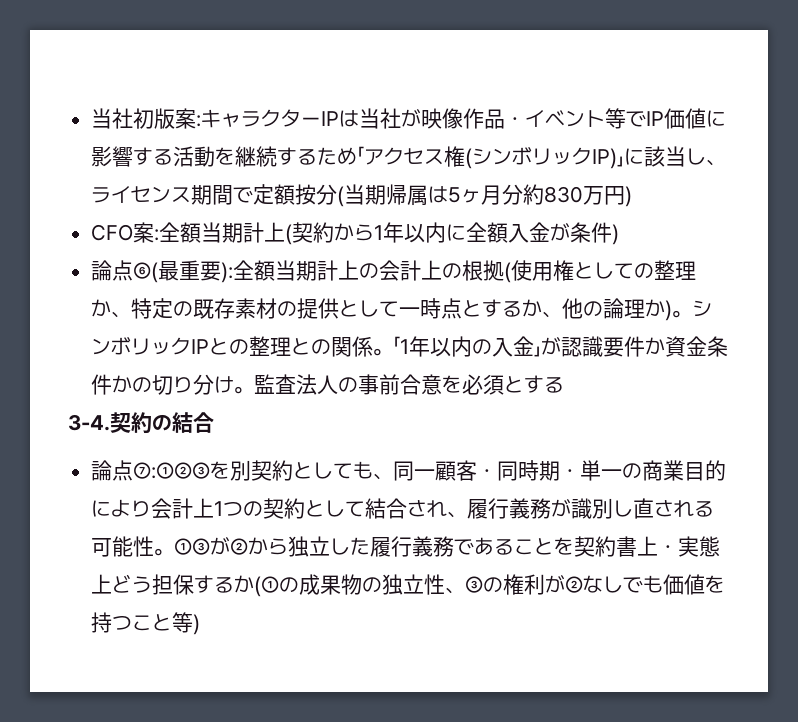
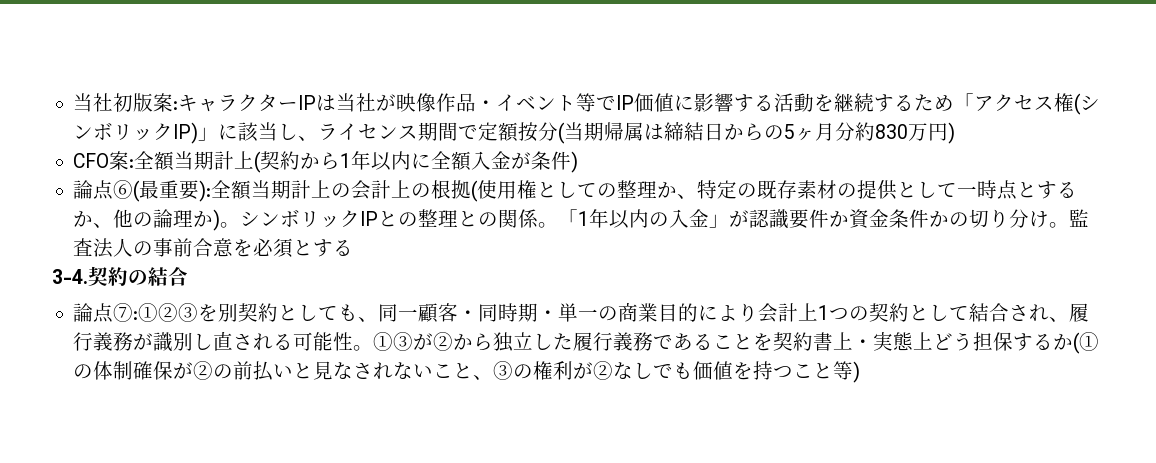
(449, 194) none -> [664,122,785,141] 締結日からの
[299,574,446,595] 成果物の独立性 -> [93,361,474,381] 体制確保が②の前払いと見なされないこと

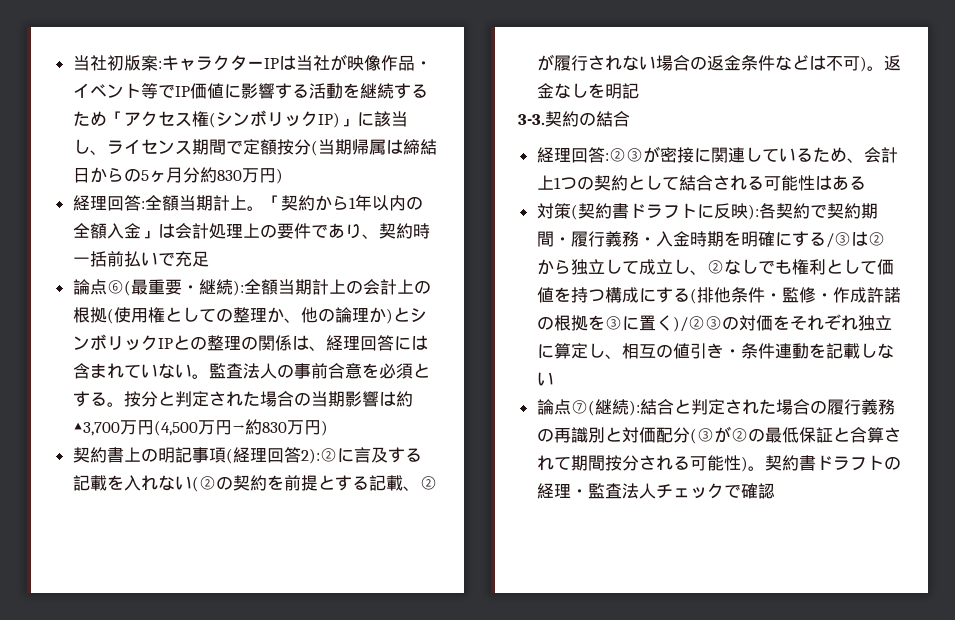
[73,151,130,170] CFO案 -> [72,195,141,211] 経理回答
[254,151,262,173] ( -> [246,195,281,211] 。「
[411,153,432,169] に -> [405,196,423,210] の
[511,151,579,173] が条件) -> [140,223,430,239] [72,251,209,267] 」は会計処理上の要件であり、契約時一括前払いで充足
(200, 190) none -> [181,279,233,295] ・継続
[697,180,1078,200] [73,210,114,228] 特定の既存素材の提供として一時点とするか、 -> (301, 320) none
[220,222,241,228] 。 -> [392,307,410,322] と
[458,209,1050,229] との関係。「1年以内の入金」が認識要件か資金条件かの切り分け -> [240,335,428,351] [72,363,192,379] の関係は、経理回答には含まれていない
[52,266,188,286] [73,303,759,323] // 3-4.契約の結合 // 論点⑦:①②③を別契約としても、同一顧客・同時期・単一の商業目的により -> [106,391,413,407] [72,419,328,436] [72,447,422,464] [72,475,437,492] [536,54,901,72] [536,83,639,99] [518,111,630,127] [536,146,864,163] 。按分と判定された場合の当期影響は約▲3,700万円(4,500万円→約830万円) // 契約書上の明記事項(経理回答2):②に言及する記載を入れない(②の契約を前提とする記載、②が履行されない場合の返金条件などは不可)。返金なしを明記 // 3-3.契約の結合 // 経理回答:②③が密接に関連しているため、
[1049,303,1090,322] [73,331,1100,354] [73,361,861,383] 、履行義務が識別し直される可能性。①③が②から独立した履行義務であることを契約書上・実態上どう担保するか(①の体制確保が②の前払いと見なされないこと、③の権利が②なしでも価値を持つこと等) -> [746,175,866,191] [536,203,878,220] [536,231,885,248] [536,259,894,275] [536,287,901,304] [536,314,892,332] [536,343,894,359] [536,372,554,386] [536,399,895,416] [536,426,901,444] [536,455,901,472] [536,483,775,499] る可能性はある // 対策(契約書ドラフトに反映):各契約で契約期間・履行義務・入金時期を明確にする/③は②から独立して成立し、②なしでも権利として価値を持つ構成にする(排他条件・監修・作成許諾の根拠を③に置く)/②③の対価をそれぞれ独立に算定し、相互の値引き・条件連動を記載しない // 論点⑦(継続):結合と判定された場合の履行義務の再識別と対価配分(③が②の最低保証と合算されて期間按分される可能性)。契約書ドラフトの経理・監査法人チェックで確認

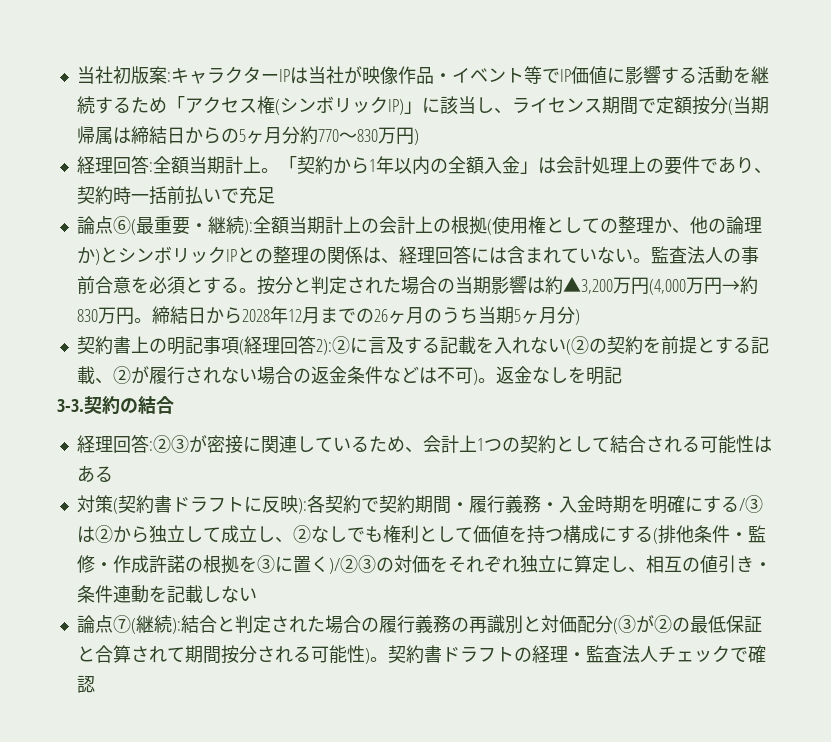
(217, 175) none -> [317,129,357,142] 770〜
[72,420,198,436] ▲3,700万円(4,500 -> [562,277,686,295] ▲3,200万円(4,000
(321, 427) none -> [133,306,575,324] 。締結日から2028年12月までの26ヶ月のうち当期5ヶ月分

